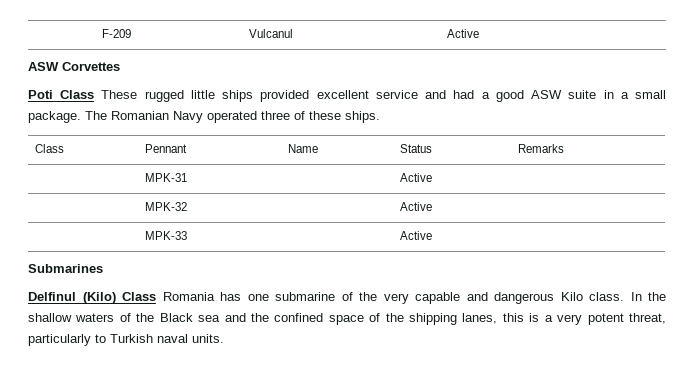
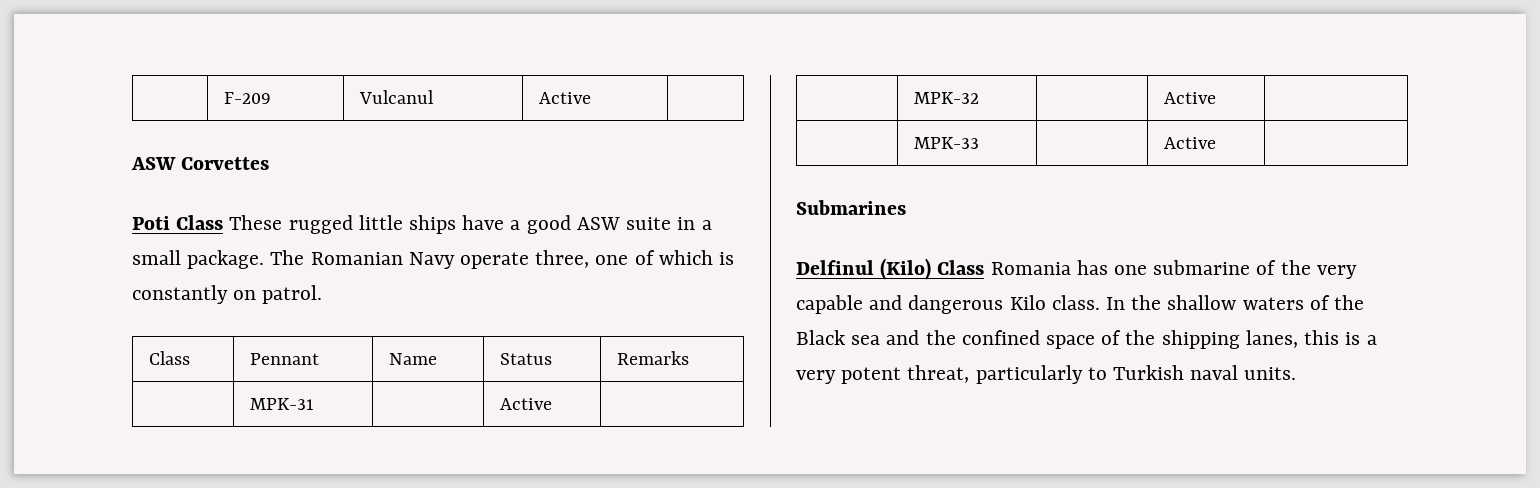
[260,90,475,102] provided excellent service and had -> [462,215,505,230] have
[207,111,380,123] operated three of these ships. -> [460,250,735,269] [132,285,323,304] operate three, one of which is constantly on patrol.

